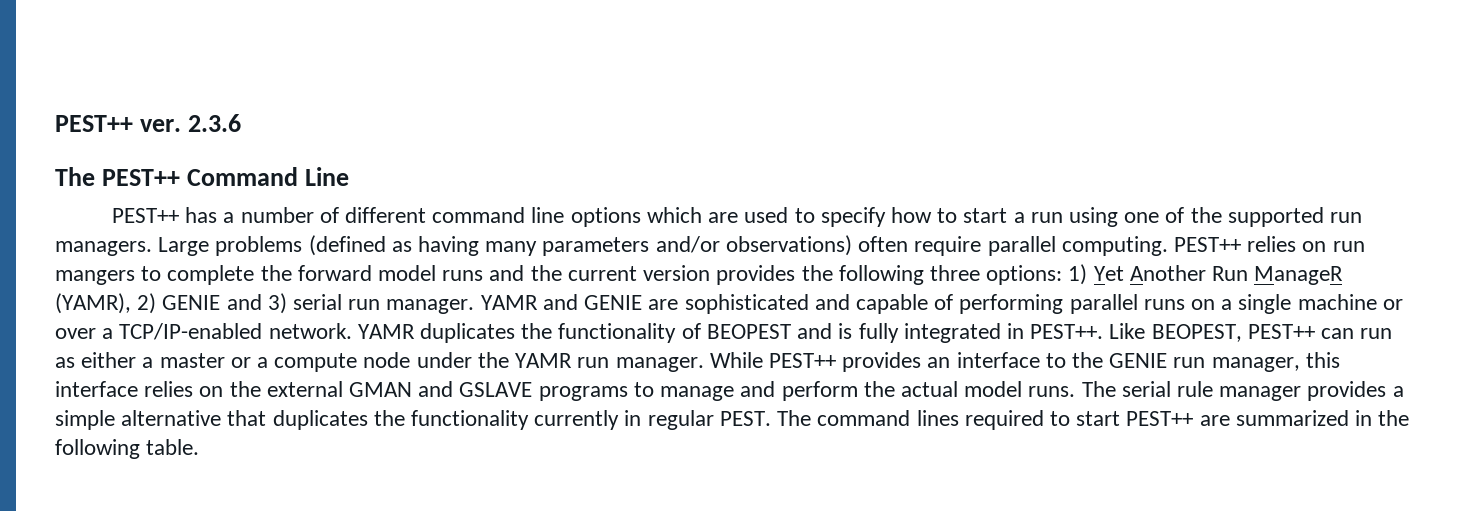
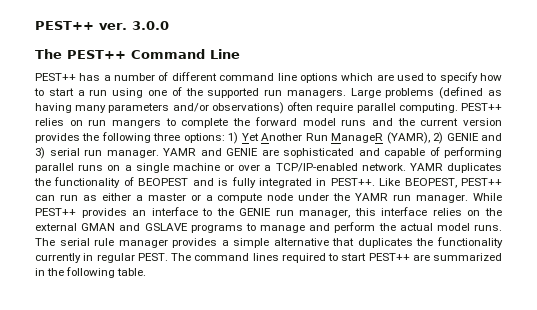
[187,114,241,132] 2.3.6 -> [131,21,169,30] 3.0.0

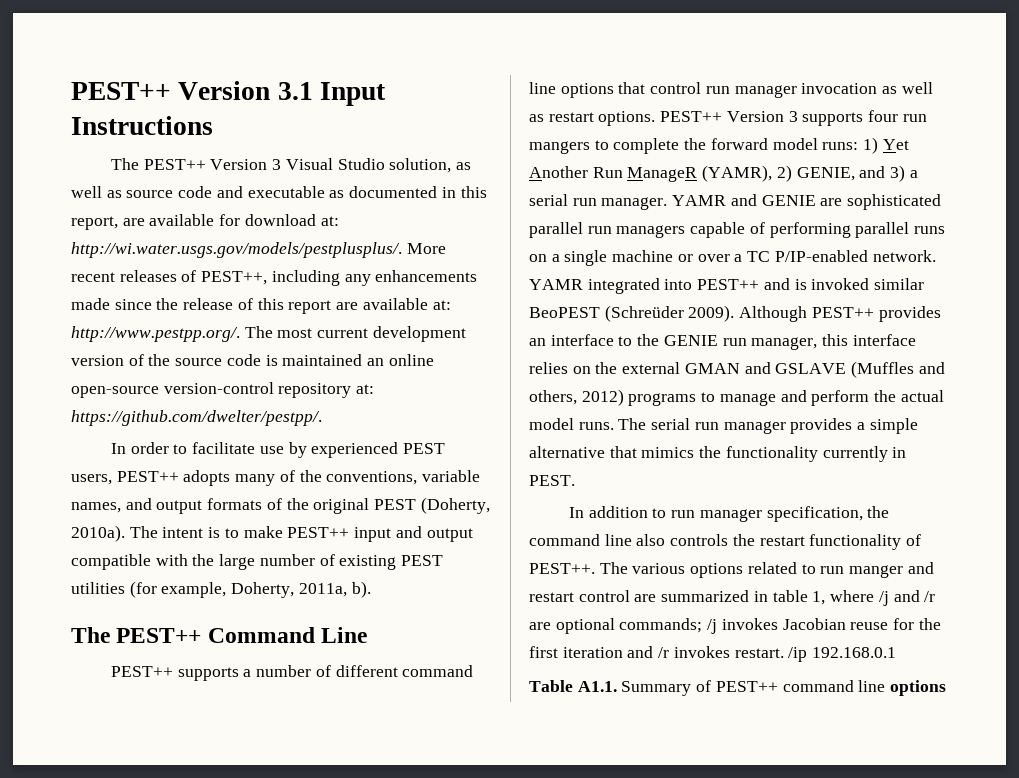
[35,21,169,30] PEST++ ver. 3.0.0 -> [71,81,387,106] [71,116,213,135] [111,158,472,173] [71,186,487,198] [71,214,339,230] [71,242,446,258] [71,270,478,286] [71,298,451,314] [71,326,466,342] [71,354,434,366] [71,382,375,398] [71,410,322,426] [111,442,446,458] [71,470,481,486] [71,497,490,514] [71,525,473,542] [71,554,444,570] [71,581,371,598] PEST++ Version 3.1 Input Instructions // The PEST++ Version 3 Visual Studio solution, as well as source code and executable as documented in this report, are available for download at: http://wi.water.usgs.gov/models/pestplusplus/. More recent releases of PEST++, including any enhancements made since the release of this report are available at: http://www.pestpp.org/. The most current development version of the source code is maintained an online open-source version-control repository at: https://github.com/dwelter/pestpp/. // In order to facilitate use by experienced PEST users, PEST++ adopts many of the conventions, variable names, and output formats of the original PEST (Doherty, 2010a). The intent is to make PEST++ input and output compatible with the large number of existing PEST utilities (for example, Doherty, 2011a, b).
[79,73,101,81] has -> [177,667,239,681] supports
[341,72,502,83] [34,87,502,99] [35,102,502,114] [35,118,83,126] which are used to specify how to start a run using one of the supported run managers. Large problems (defined as having many parameters and/or observations) often require parallel computing. PEST++ relies on -> [618,82,933,98] [529,110,899,126] that control run manager invocation as well as restart options. PEST++ Version 3 supports four
[341,118,502,126] [35,132,225,143] runs and the current version provides the following three options: -> [822,142,859,150] runs:
[446,133,479,141] GENIE -> [796,167,855,181] GENIE,
(45, 153) none -> [909,170,918,178] a
[358,148,380,156] and -> [529,222,686,238] parallel run managers
[275,163,502,173] [34,177,503,188] [35,193,503,203] TCP/IP-enabled network. YAMR duplicates the functionality of BEOPEST and is fully integrated in PEST++. Like BEOPEST, PEST++ can run as either a master or a compute node under the YAMR run manager. While -> [747,250,936,262] [529,278,925,294] [529,305,808,322] TC P/IP-enabled network. YAMR integrated into PEST++ and is invoked similar BeoPEST (Schreüder 2009). Although
(188, 227) none -> [851,361,945,378] [529,389,624,406] (Muffles and others, 2012)
[94,238,115,246] rule -> [694,422,719,430] run
[357,238,413,248] duplicates -> [641,447,695,458] mimics
[96,253,135,263] regular -> (907, 452) none
[171,253,502,263] [35,267,147,278] The command lines required to start PEST++ are summarized in the following table. -> [569,506,890,522] [529,534,922,550] [529,562,934,578] [529,590,936,606] [529,618,941,634] [529,646,897,662] [529,680,947,696] // In addition to run manager specification, the command line also controls the restart functionality of PEST++. The various options related to run manger and restart control are summarized in table 1, where /j and /r are optional commands; /j invokes Jacobian reuse for the first iteration and /r invokes restart. /ip 192.168.0.1 // Table A1.1. Summary of PEST++ command line options

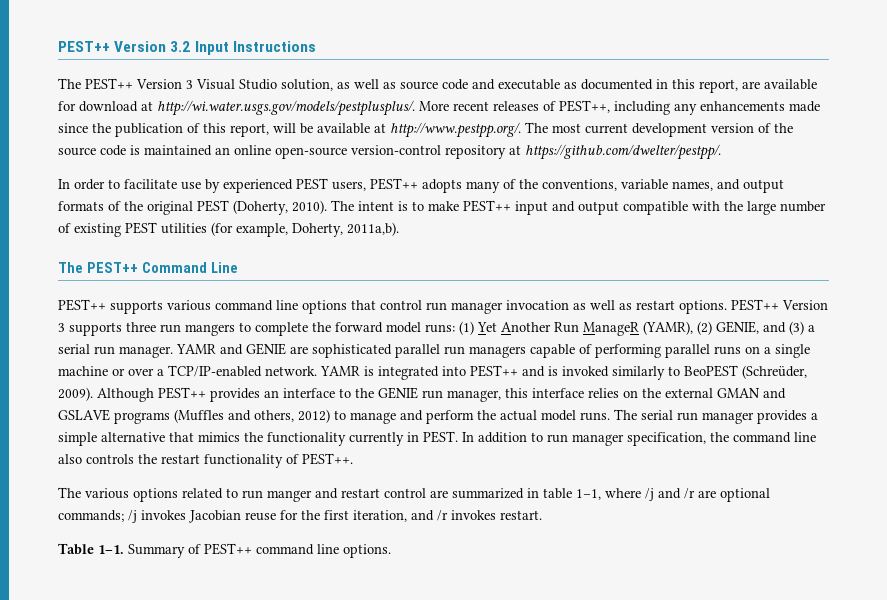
[71,81,313,100] PEST++ Version 3.1 -> [58,41,191,52] PEST++ Version 3.2
[320,216,339,226] at: -> [141,101,153,111] at
[183,298,234,310] release -> [115,123,183,137] publication
[288,298,451,314] report are available at: -> [230,123,386,137] report, will be available at
[356,384,375,394] at: -> [509,145,521,155] at
[71,525,125,542] 2010a). -> [292,200,327,214] 2010).
[298,581,371,598] 2011a, b). -> [347,222,399,236] 2011a,b).
[243,665,398,677] a number of different -> [167,300,211,311] various
[868,110,899,122] four -> [126,322,156,332] three
[863,137,879,154] 1) -> [459,321,474,335] (1)
[776,165,792,182] 2) -> [697,321,712,335] (2)
[890,165,906,182] 3) -> [789,321,804,335] (3)
[747,250,868,262] TC P/IP-enabled -> [168,365,262,377] TCP/IP-enabled
(583, 284) none -> [364,366,374,376] is
[874,278,925,290] [529,305,684,322] similar BeoPEST (Schreüder -> [612,365,807,380] similarly to BeoPEST (Schreüder,
(847, 368) none -> [114,412,170,424] programs
[628,393,697,406] programs -> (330, 416) none
(575, 480) // -> (458, 437) none
(595, 568) none -> (353, 459) //
[812,591,826,605] 1, -> [576,489,601,500] 1–1,
[562,647,623,658] iteration -> [353,510,407,522] iteration,
[788,647,897,662] /ip 192.168.0.1 -> (542, 515) none
[577,681,617,692] A1.1. -> [98,545,124,554] 1–1.
[890,680,947,696] options -> [343,544,391,558] options.

